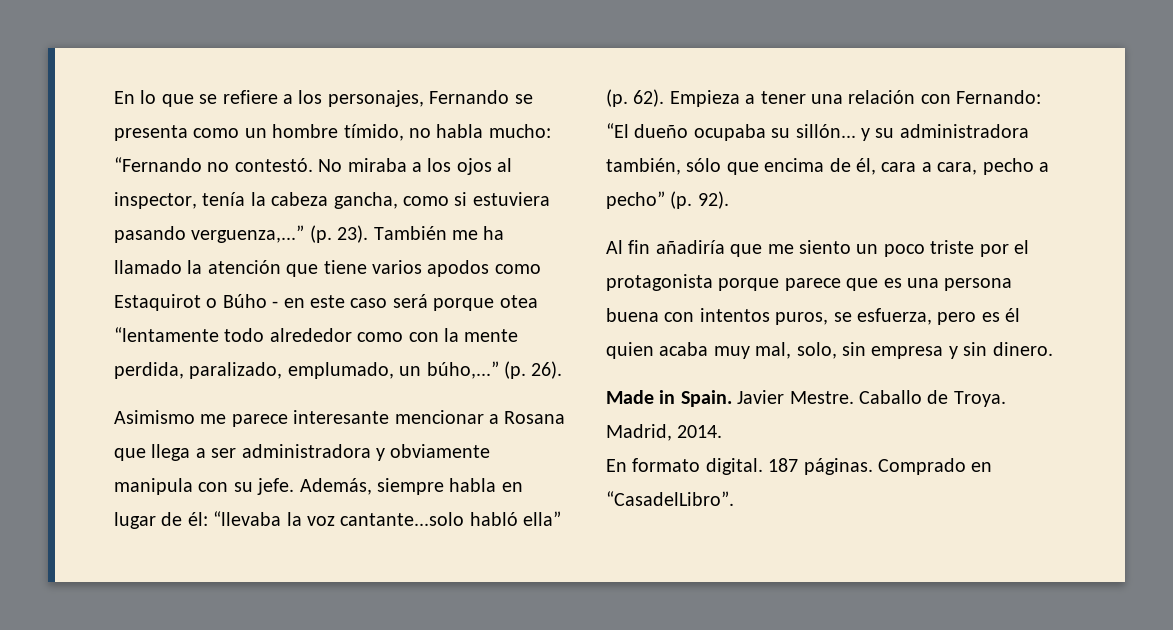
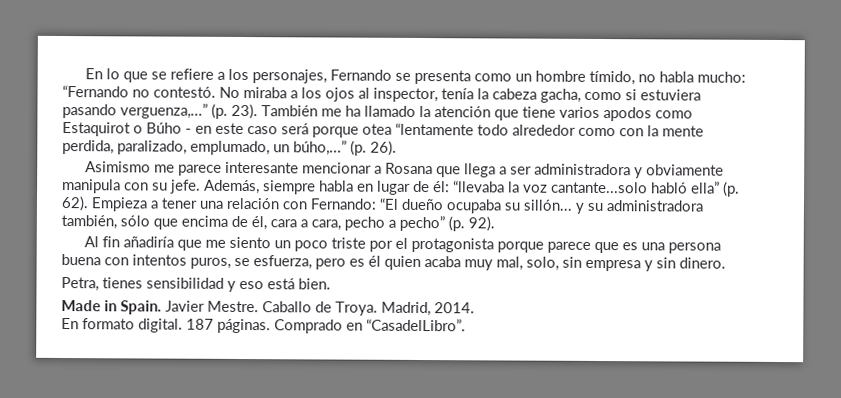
[333,192,398,209] gancha, -> [540,88,581,103] gacha,
(1053, 349) none -> [61,276,331,292] // Petra, tienes sensibilidad y eso está bien.

